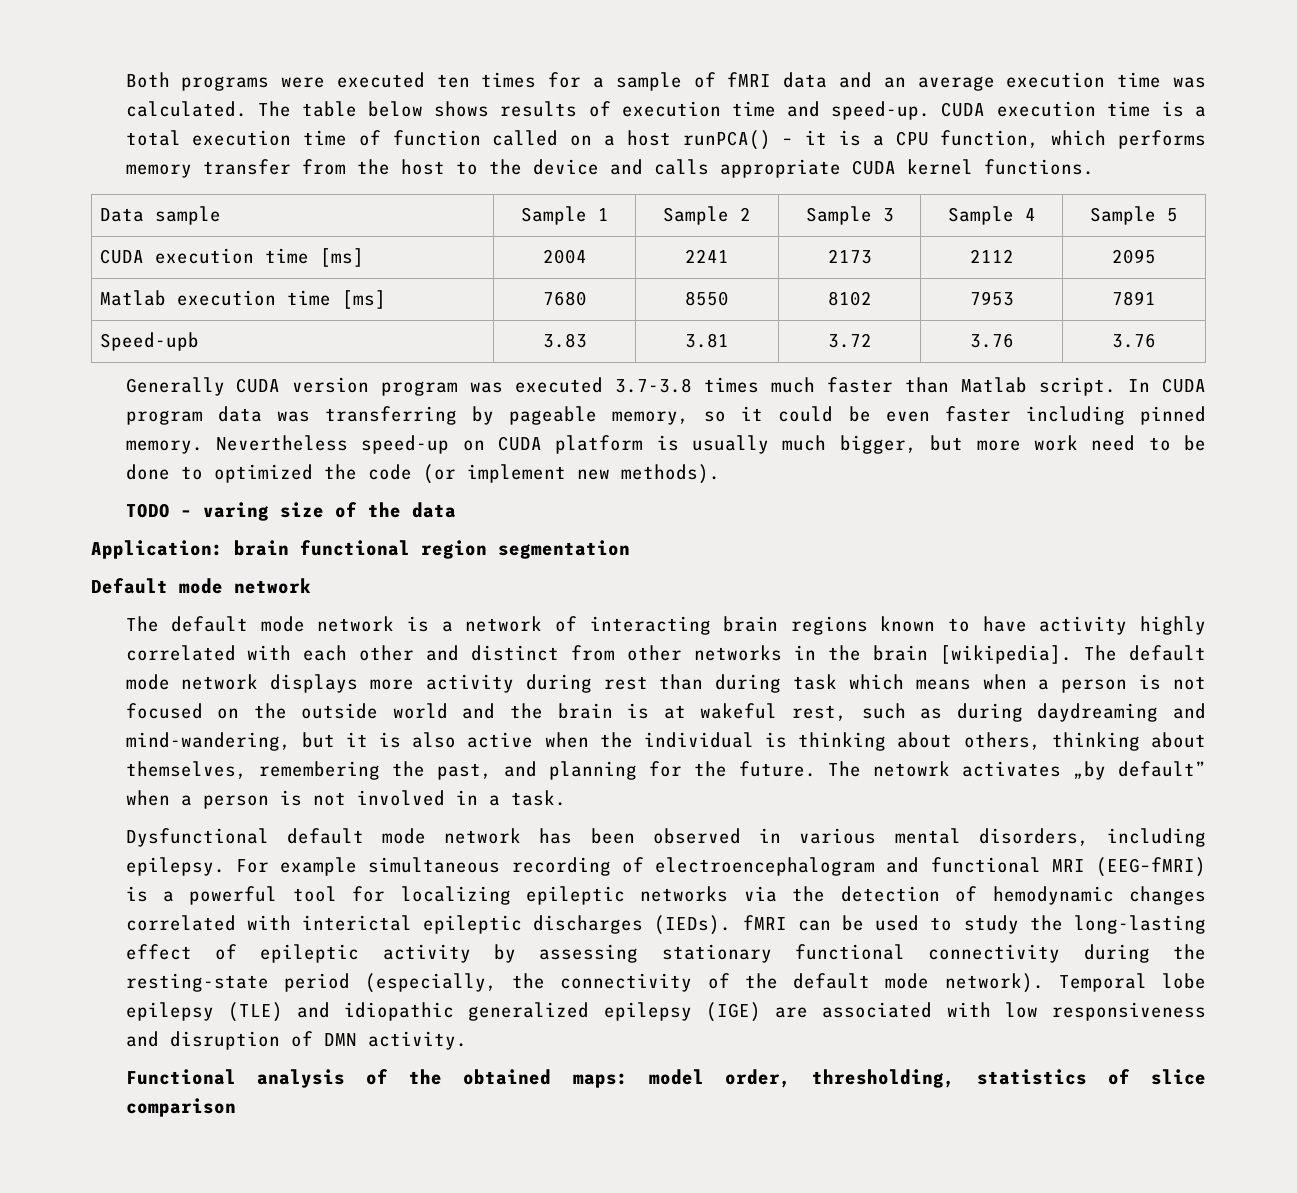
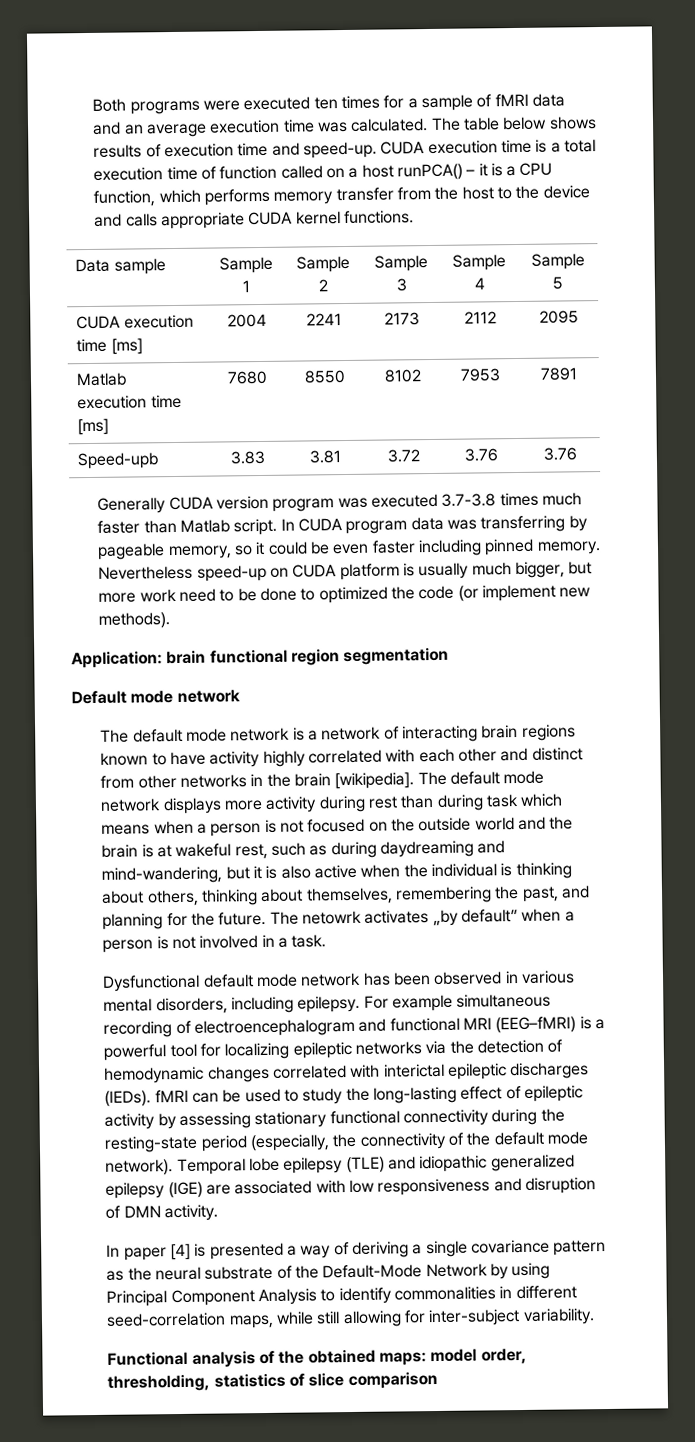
[125,502,456,521] // TODO – varing size of the data -> (171, 620) none
(467, 1040) none -> [106,1239,607,1261] [106,1262,551,1281] [106,1285,577,1307] [106,1308,595,1329] // In paper [4] is presented a way of deriving a single covariance pattern as the neural substrate of the Default-Mode Network by using Principal Component Analysis to identify commonalities in different seed-correlation maps, while still allowing for inter-subject variability.

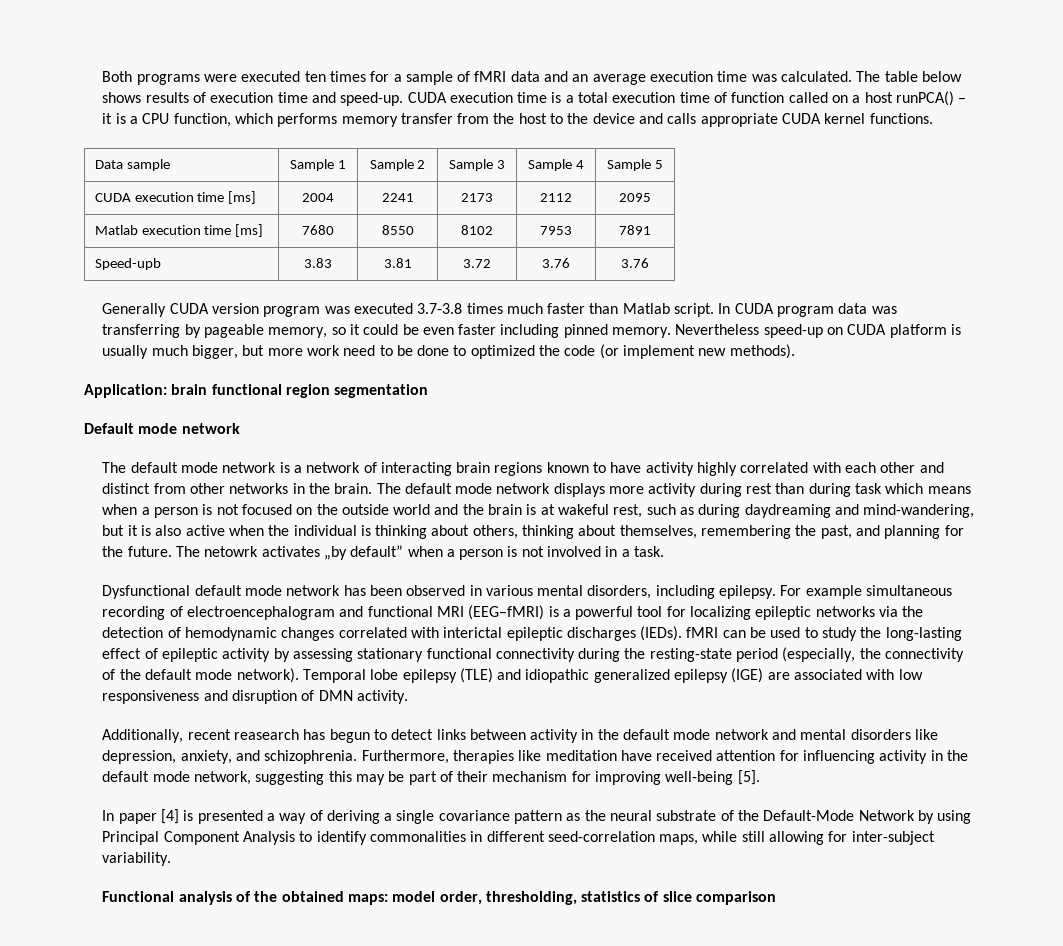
[293,772,415,790] brain [wikipedia]. -> [334,483,373,494] brain.
(218, 1213) none -> [102,729,939,743] [102,750,969,764] [102,770,760,785] // Additionally, recent reasearch has begun to detect links between activity in the default mode network and mental disorders like depression, anxiety, and schizophrenia. Furthermore, therapies like meditation have received attention for influencing activity in the default mode network, suggesting this may be part of their mechanism for improving well-being [5].

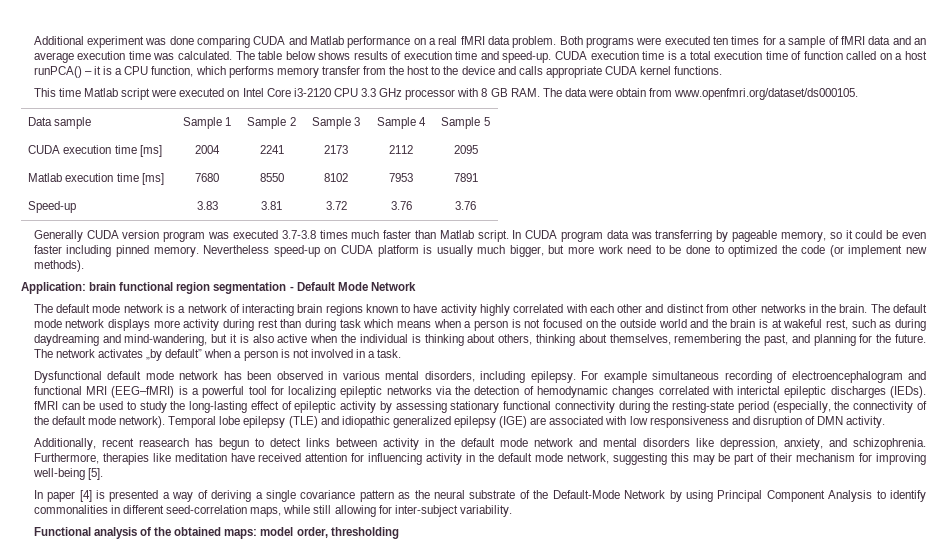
(102, 76) none -> [33,36,557,48] Additional experiment was done comparing CUDA and Matlab performance on a real fMRI data problem.
(933, 118) none -> [33,88,859,100] // This time Matlab script were executed on Intel Core i3-2120 CPU 3.3 GHz processor with 8 GB RAM. The data were obtain from www.openfmri.org/dataset/ds000105.
[94,258,161,270] Speed-upb -> [28,201,77,213] Speed-up
[84,423,240,434] // Default mode network -> [289,282,416,291] - Default Mode Network
[204,546,259,557] netowrk -> [55,349,95,358] network
[485,891,777,905] thresholding, statistics of slice comparison -> [330,527,399,539] thresholding

